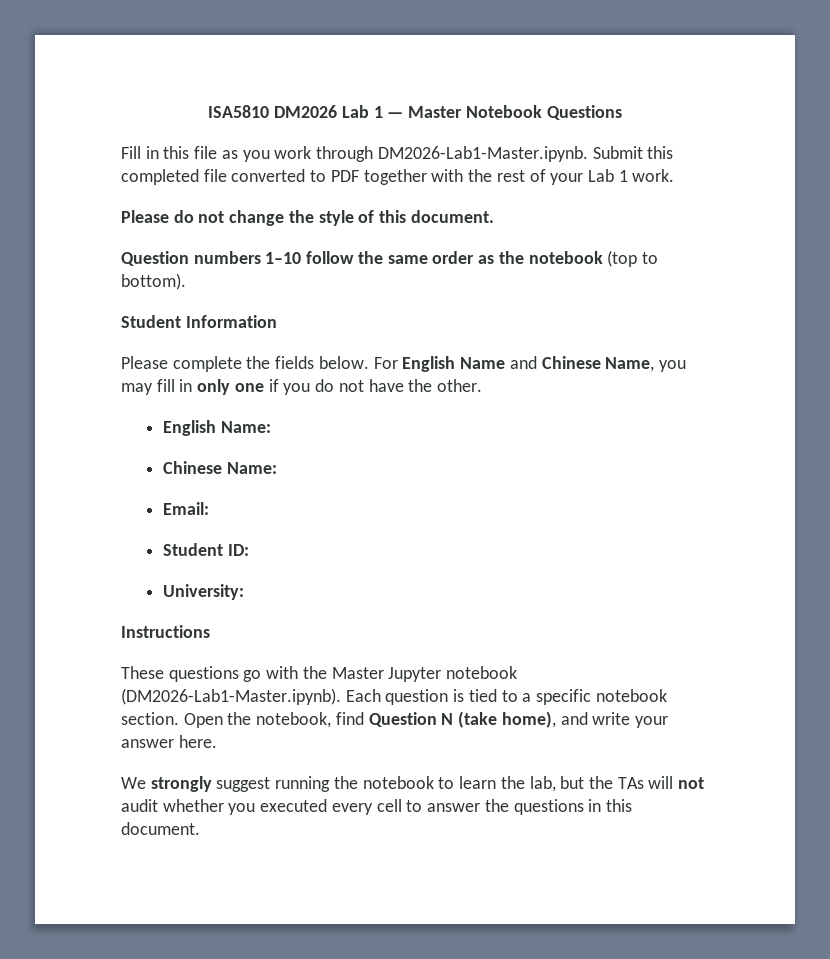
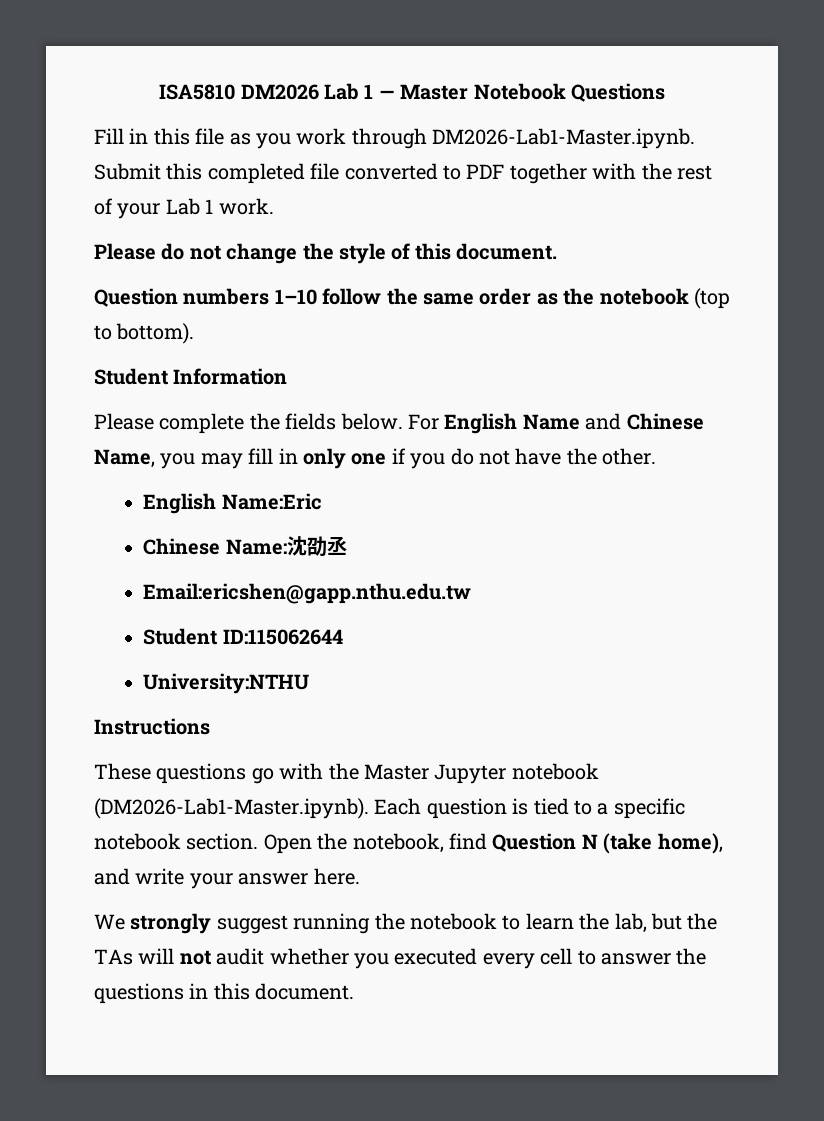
[220,421,271,433] Name: -> [221,493,322,510] Name:Eric
[163,502,210,515] [163,543,249,556] [163,584,245,600] // Email: // Student ID: // University: -> [286,536,347,557] [143,583,472,604] [143,628,343,645] [143,673,310,694] 沈劭丞 // Email:ericshen@gapp.nthu.edu.tw // Student ID:115062644 // University:NTHU

